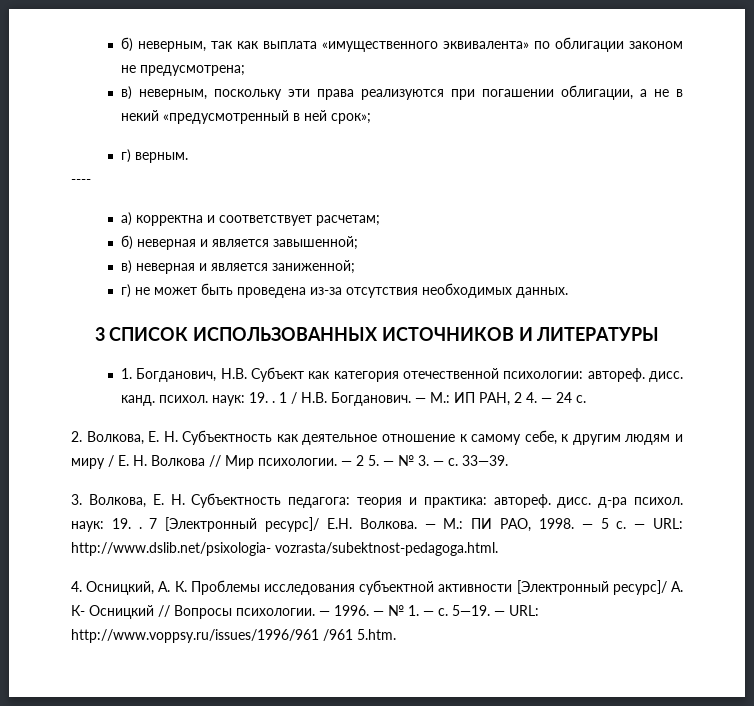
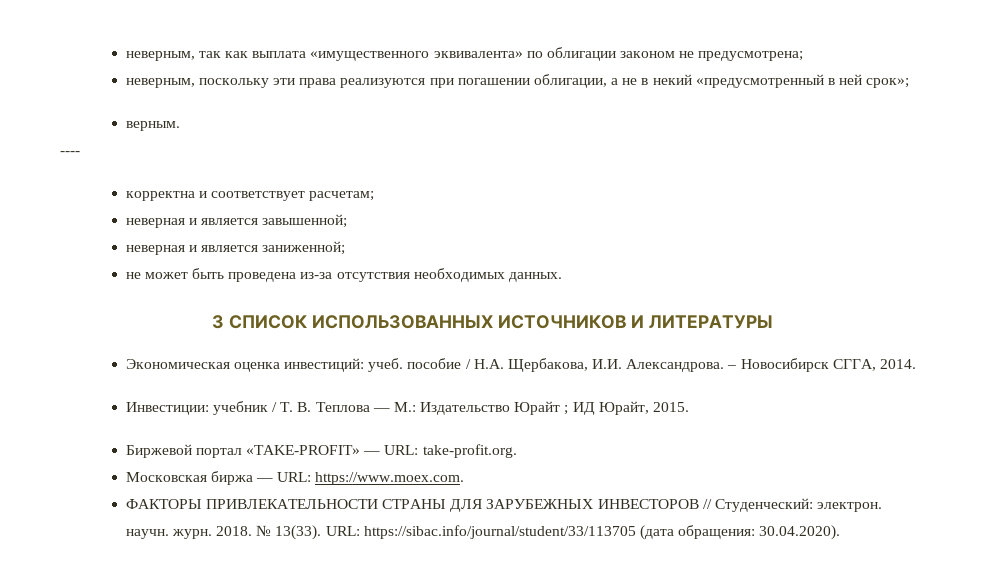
[120,37,133,52] б) -> (125, 56) none
[120,86,132,100] в) -> (804, 56) none
[120,149,131,163] г) -> (910, 83) none
[120,212,132,226] а) -> (80, 153) none
[120,235,133,250] б) -> (375, 196) none
[120,260,132,274] в) -> (348, 221) none
[120,284,131,298] г) -> (346, 248) none
[120,367,683,382] [120,392,586,406] [71,430,683,445] [71,455,508,469] [71,493,683,508] [71,517,684,532] [71,542,498,556] [71,580,683,595] [71,605,539,619] [71,629,396,643] 1. Богданович, H.B. Субъект как категория отечественной психологии: автореф. дисс. канд. психол. наук: 19. . 1 / Н.В. Богданович. — М.: ИП РАН, 2 4. — 24 с. // 2. Волкова, Е. Н. Субъектность как деятельное отношение к самому себе, к другим людям и миру / Е. Н. Волкова // Мир психологии. — 2 5. — № 3. — с. 33—39. // 3. Волкова, Е. Н. Субъектность педагога: теория и практика: автореф. дисс. д-ра психол. наук: 19. . 7 [Электронный ресурс]/ Е.Н. Волкова. — М.: ПИ РАО, 1998. — 5 с. — URL: http://www.dslib.net/psixologia- vozrasta/subektnost-pedagoga.html. // 4. Осницкий, А. К. Проблемы исследования субъектной активности [Электронный ресурс]/ А. К- Осницкий // Вопросы психологии. — 1996. — № 1. — с. 5—19. — URL: http://www.voppsy.ru/issues/1996/961 /961 5.htm. -> [125,358,917,372] [125,401,690,415] [125,444,517,458] [125,471,465,485] [125,498,883,512] [125,525,841,540] Экономическая оценка инвестиций: учеб. пособие / Н.А. Щербакова, И.И. Александрова. – Новосибирск СГГА, 2014. // Инвестиции: учебник / Т. В. Теплова — М.: Издательство Юрайт ; ИД Юрайт, 2015. // Биржевой портал «TAKE-PROFIT» — URL: take-profit.org. // Московская биржа — URL: https://www.moex.com. // ФАКТОРЫ ПРИВЛЕКАТЕЛЬНОСТИ СТРАНЫ ДЛЯ ЗАРУБЕЖНЫХ ИНВЕСТОРОВ // Студенческий: электрон. научн. журн. 2018. № 13(33). URL: https://sibac.info/journal/student/33/113705 (дата обращения: 30.04.2020).

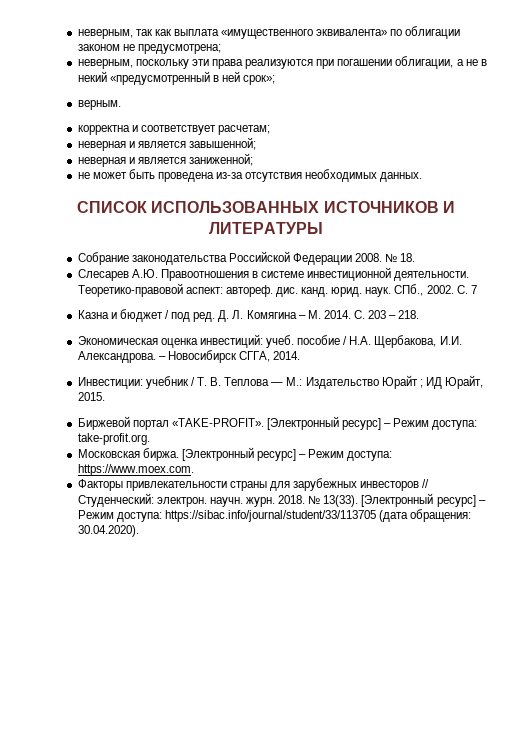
[60,151,80,155] // ---- -> (121, 105) none
[212,315,225,329] 3 -> (423, 177) none
(773, 322) none -> [77,251,416,265] [77,267,470,281] [77,283,477,297] [77,309,420,322] // Собрание законодательства Российской Федерации 2008. № 18. // Слесарев А.Ю. Правоотношения в системе инвестиционной деятельности. Теоретико-правовой аспект: автореф. дис. канд. юрид. наук. СПб., 2002. С. 7 // Казна и бюджет / под ред. Д. Л. Комягина – М. 2014. С. 203 – 218.
[245,444,517,458] [125,471,465,485] [125,499,699,512] «TAKE-PROFIT» — URL: take-profit.org. // Московская биржа — URL: https://www.moex.com. // ФАКТОРЫ ПРИВЛЕКАТЕЛЬНОСТИ СТРАНЫ ДЛЯ ЗАРУБЕЖНЫХ ИНВЕСТОРОВ -> [171,416,478,430] [77,433,150,445] [77,447,393,461] [77,464,194,476] [77,478,420,491] «TAKE-PROFIT». [Электронный ресурс] – Режим доступа: take-profit.org. // Московская биржа. [Электронный ресурс] – Режим доступа: https://www.moex.com. // Факторы привлекательности страны для зарубежных инвесторов
[325,526,360,536] URL: -> [361,493,486,507] [77,510,162,522] [Электронный ресурс] – Режим доступа:

